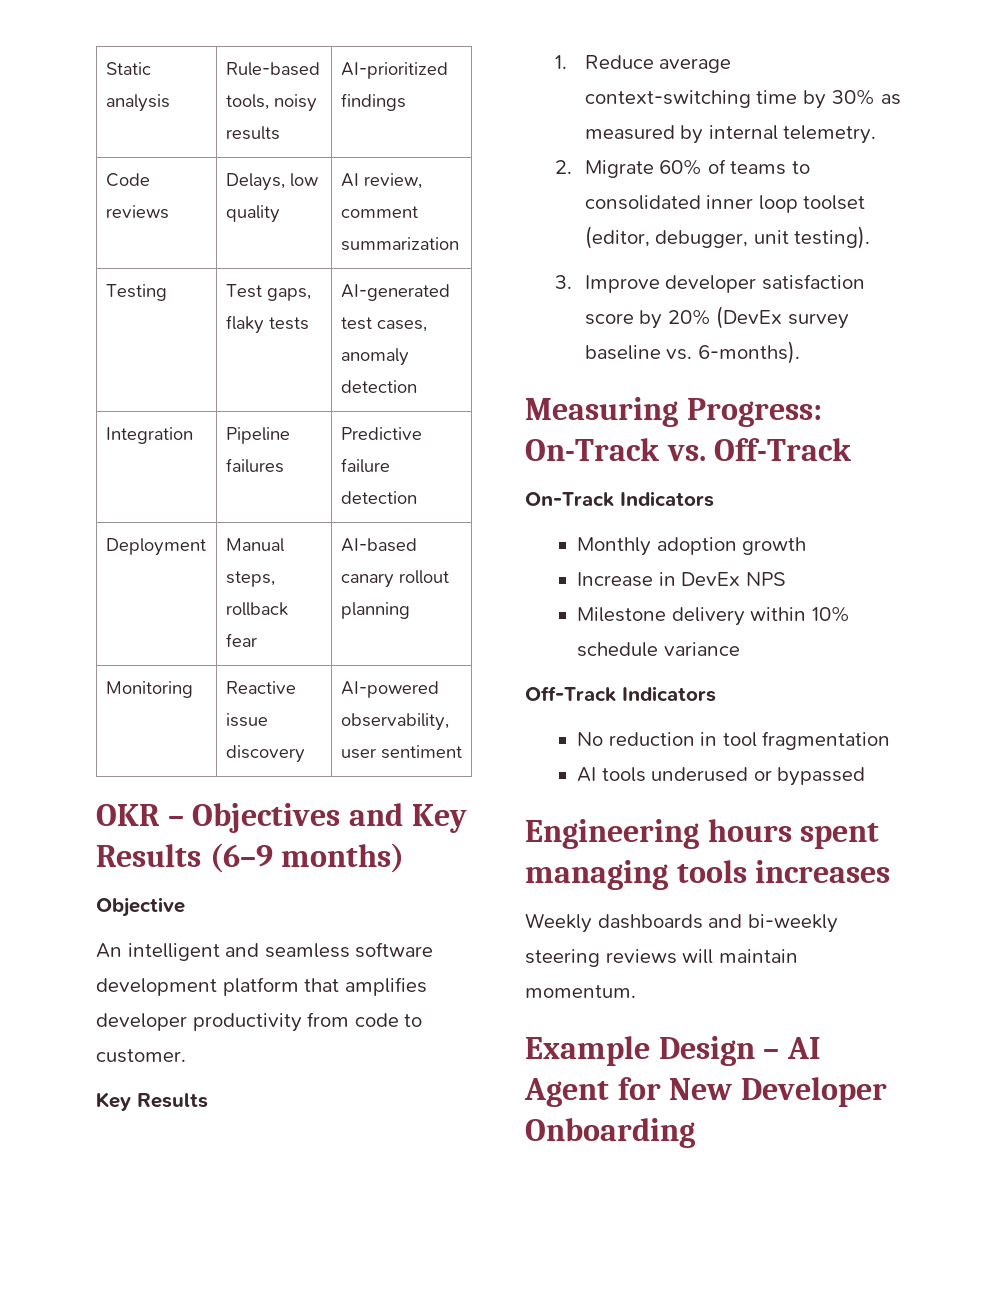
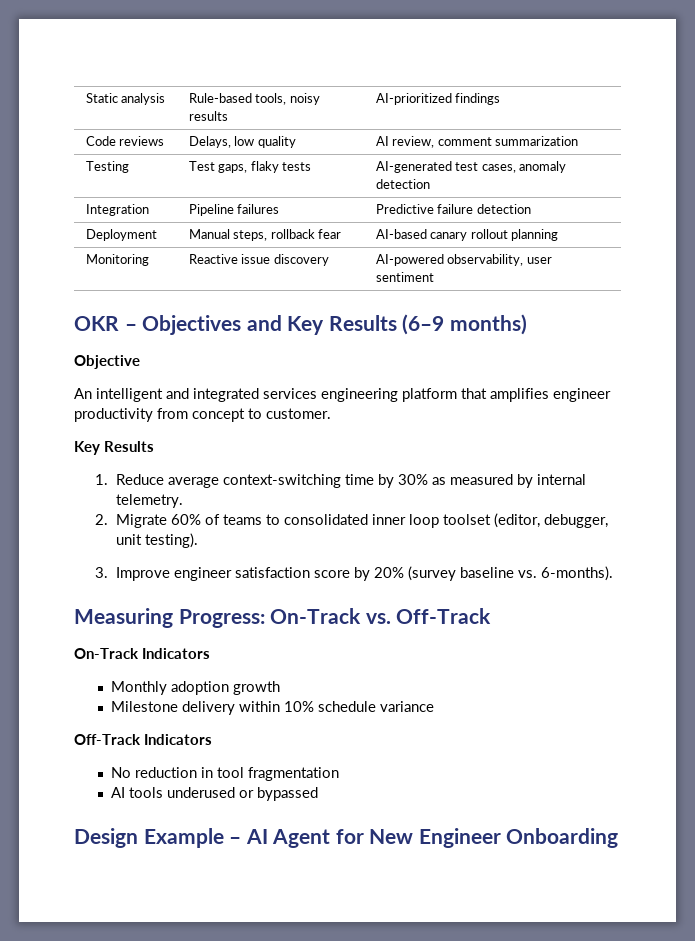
[264,942,434,958] [96,978,217,996] seamless software development -> [193,388,398,402] integrated services engineering
[96,1013,187,1031] developer -> [553,388,611,402] engineer
[354,1013,399,1027] code -> [192,408,245,422] concept
[665,275,757,293] developer -> [173,567,232,581] engineer
[716,306,849,329] (DevEx survey -> [407,566,456,581] (survey
[577,572,786,587] // Increase in DevEx NPS -> (280, 688) none
[525,819,880,849] [525,860,891,890] [525,913,838,933] [525,949,798,967] [525,985,636,998] [525,1036,755,1066] Engineering hours spent managing tools increases // Weekly dashboards and bi-weekly steering reviews will maintain momentum. // Example Design -> [74,828,224,848] Design Example
[740,1077,887,1107] Developer -> [418,828,501,848] Engineer

